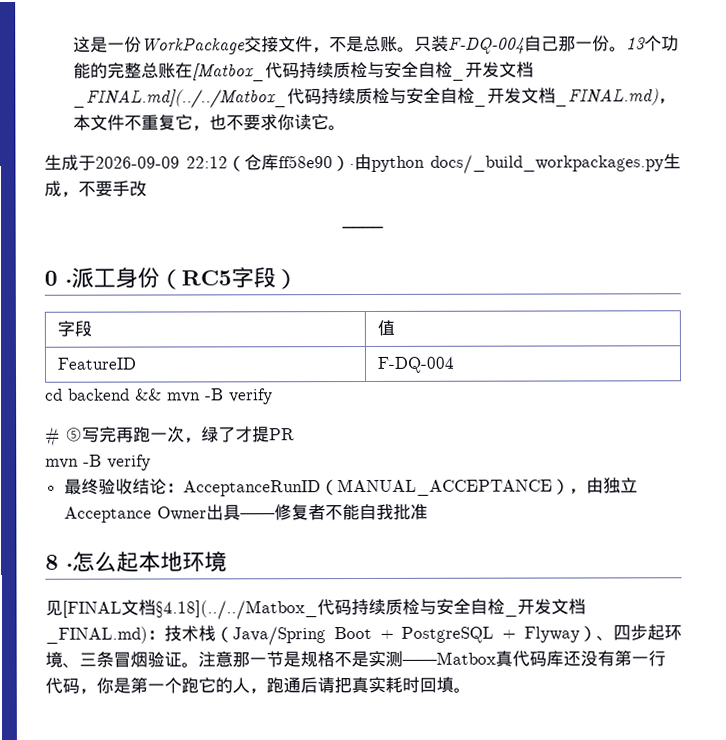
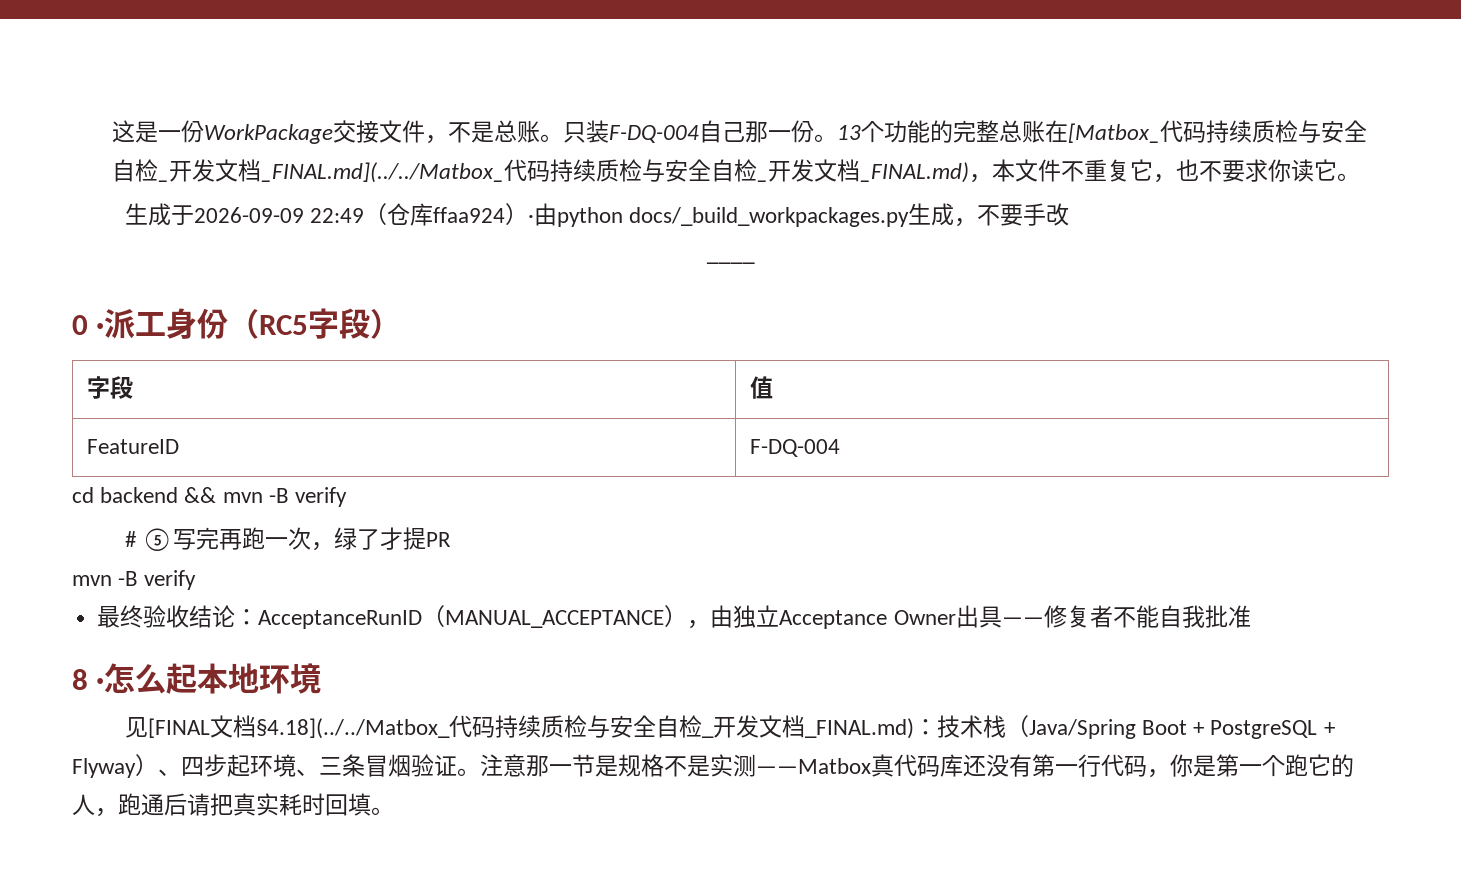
[186,154,333,172] 22:12（仓库ff58e90 -> [309,203,505,226] 22:49（仓库ffaa924

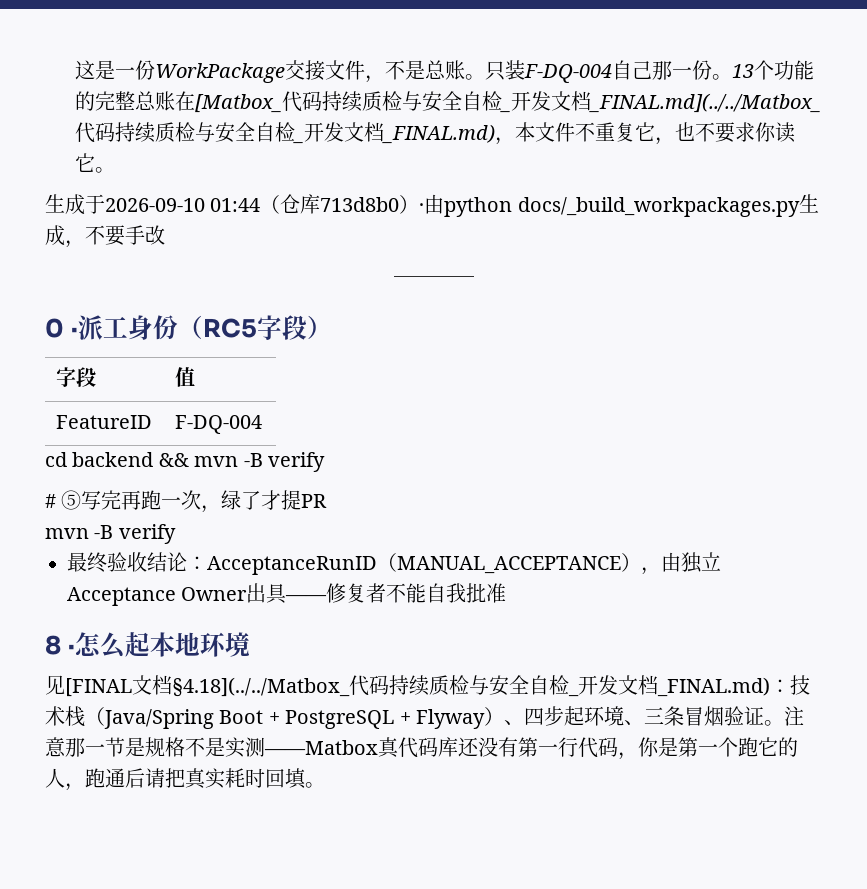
[193,203,505,226] 2026-09-09 22:49（仓库ffaa924 -> [105,194,400,214] 2026-09-10 01:44（仓库713d8b0

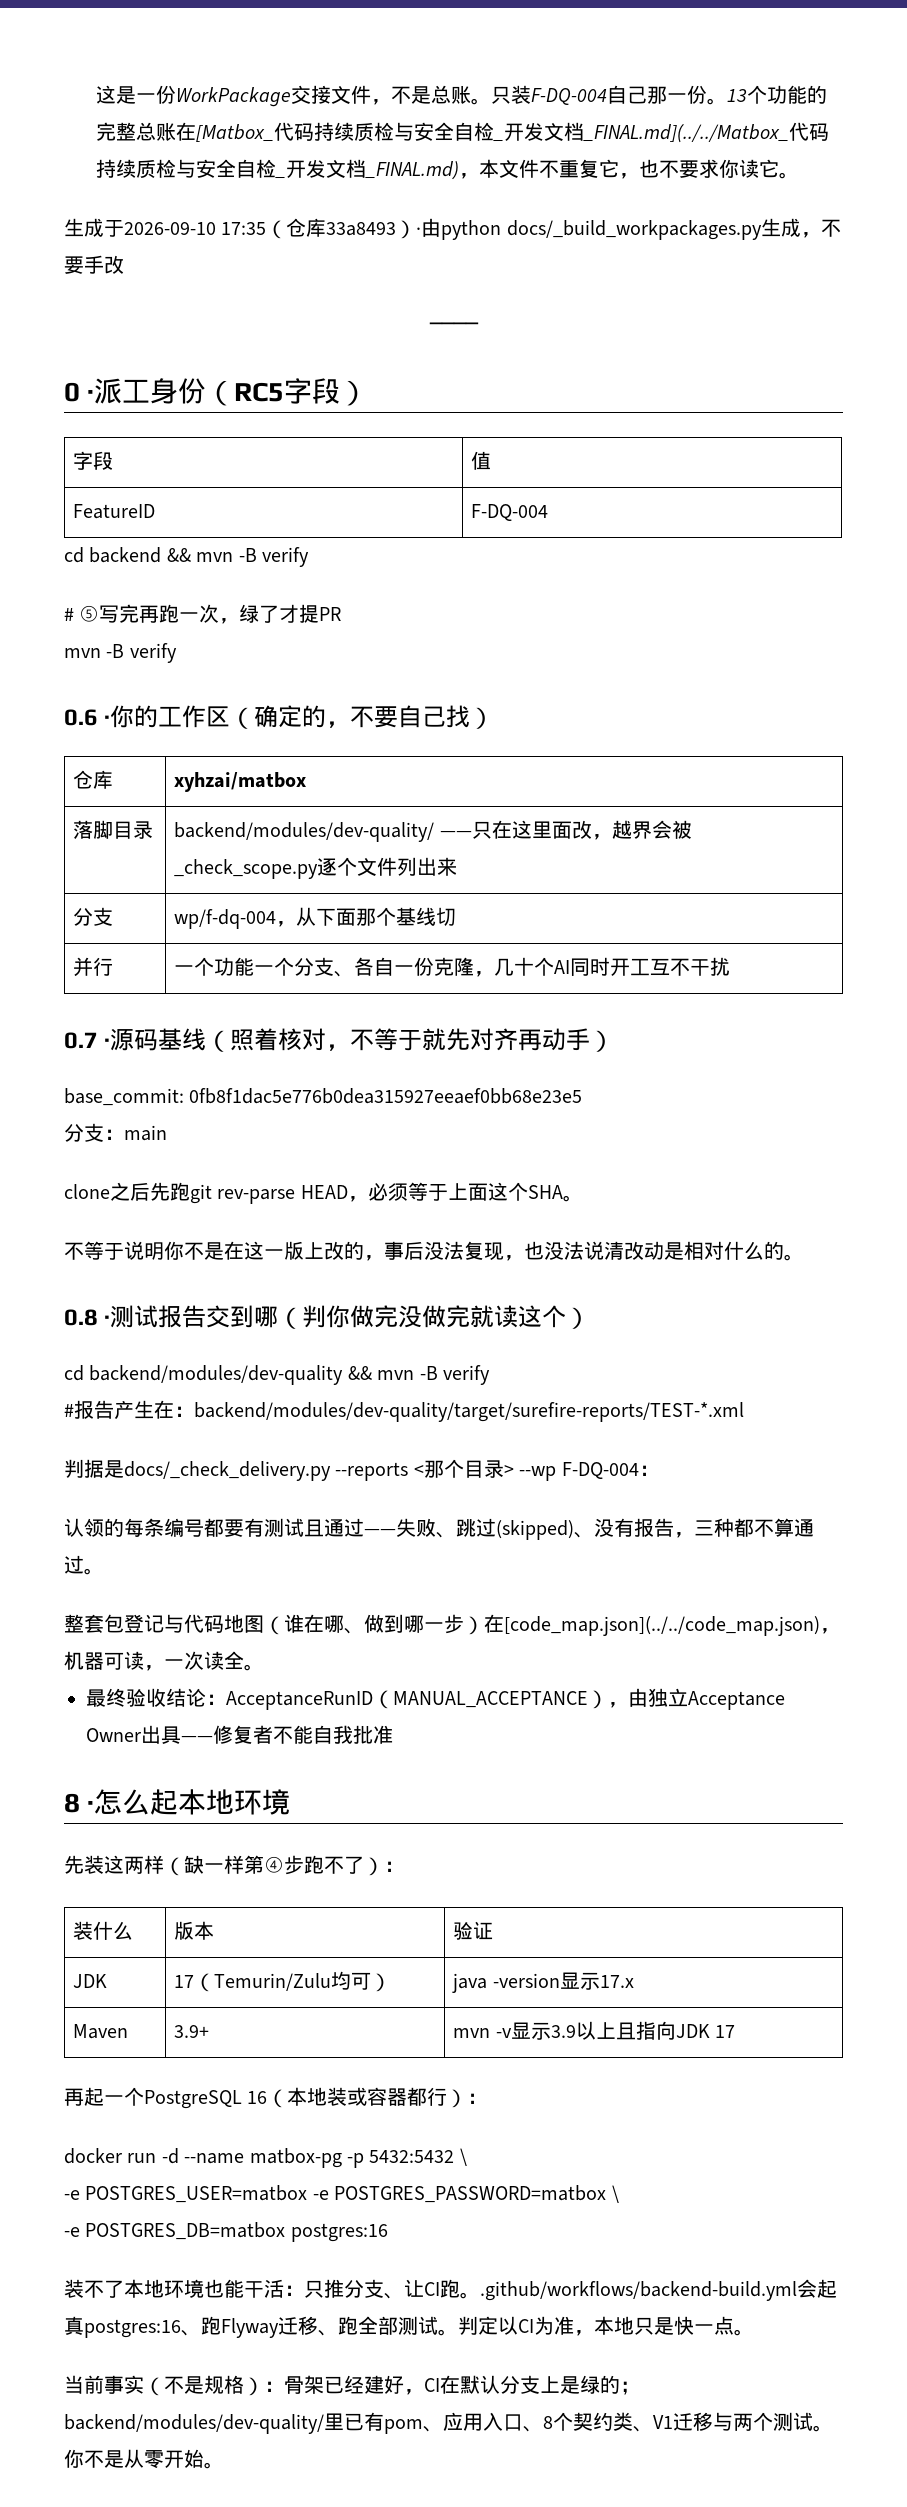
[210,194,400,214] 01:44（仓库713d8b0 -> [221,218,397,239] 17:35（仓库33a8493
(176, 534) none -> [64,705,495,729] [73,770,114,789] [174,772,307,792] [73,820,154,839] [174,820,692,842] [174,857,458,879] [73,907,114,926] [174,907,457,929] [73,957,114,977] [174,957,731,977] [64,1028,615,1052] [64,1088,583,1106] [64,1123,167,1142] [64,1182,583,1204] [64,1241,804,1261] [64,1305,591,1329] [64,1365,490,1385] [64,1400,744,1422] [64,1459,659,1481] [64,1518,814,1540] [64,1555,104,1575] [64,1614,840,1636] [64,1651,264,1671] // 0.6 ·你的工作区（确定的，不要自己找） // 仓库 | xyhzai/matbox // 落脚目录 | backend/modules/dev-quality/ ——只在这里面改，越界会被_check_scope.py逐个文件列出来 // 分支 | wp/f-dq-004，从下面那个基线切 // 并行 | 一个功能一个分支、各自一份克隆，几十个AI同时开工互不干扰 // 0.7 ·源码基线（照着核对，不等于就先对齐再动手） // base_commit: 0fb8f1dac5e776b0dea315927eeaef0bb68e23e5 // 分支：main // clone之后先跑git rev-parse HEAD，必须等于上面这个SHA。 // 不等于说明你不是在这一版上改的，事后没法复现，也没法说清改动是相对什么的。 // 0.8 ·测试报告交到哪（判你做完没做完就读这个） // cd backend/modules/dev-quality && mvn -B verify // #报告产生在：backend/modules/dev-quality/target/surefire-reports/TEST-*.xml // 判据是docs/_check_delivery.py --reports <那个目录> --wp F-DQ-004： // 认领的每条编号都要有测试且通过——失败、跳过(skipped)、没有报告，三种都不算通过。 // 整套包登记与代码地图（谁在哪、做到哪一步）在[code_map.json](../../code_map.json)，机器可读，一次读全。
[45,675,810,697] [45,706,804,729] [45,737,798,760] [45,768,307,791] 见[FINAL文档§4.18](../../Matbox_代码持续质检与安全自检_开发文档_FINAL.md)：技术栈（Java/Spring Boot + PostgreSQL + Flyway）、四步起环境、三条冒烟验证。注意那一节是规格不是实测——Matbox真代码库还没有第一行代码，你是第一个跑它的人，跑通后请把真实耗时回填 -> [64,1855,404,1876] [73,1921,134,1940] [174,1921,215,1940] [453,1921,494,1940] [73,1974,108,1988] [174,1971,392,1992] [452,1972,634,1993] [73,2024,129,2039] [174,2025,210,2038] [453,2021,735,2040] [64,2087,488,2109] [64,2148,467,2168] [64,2185,619,2203] [64,2222,388,2242] [64,2279,837,2301] [64,2316,754,2338] [64,2375,640,2396] [64,2412,833,2434] [64,2449,204,2469] 先装这两样（缺一样第④步跑不了）： // 装什么 | 版本 | 验证 // JDK | 17（Temurin/Zulu均可） | java -version显示17.x // Maven | 3.9+ | mvn -v显示3.9以上且指向JDK 17 // 再起一个PostgreSQL 16（本地装或容器都行）： // docker run -d --name matbox-pg -p 5432:5432 \ // -e POSTGRES_USER=matbox -e POSTGRES_PASSWORD=matbox \ // -e POSTGRES_DB=matbox postgres:16 // 装不了本地环境也能干活：只推分支、让CI跑。.github/workflows/backend-build.yml会起真postgres:16、跑Flyway迁移、跑全部测试。判定以CI为准，本地只是快一点。 // 当前事实（不是规格）：骨架已经建好，CI在默认分支上是绿的；backend/modules/dev-quality/里已有pom、应用入口、8个契约类、V1迁移与两个测试。你不是从零开始

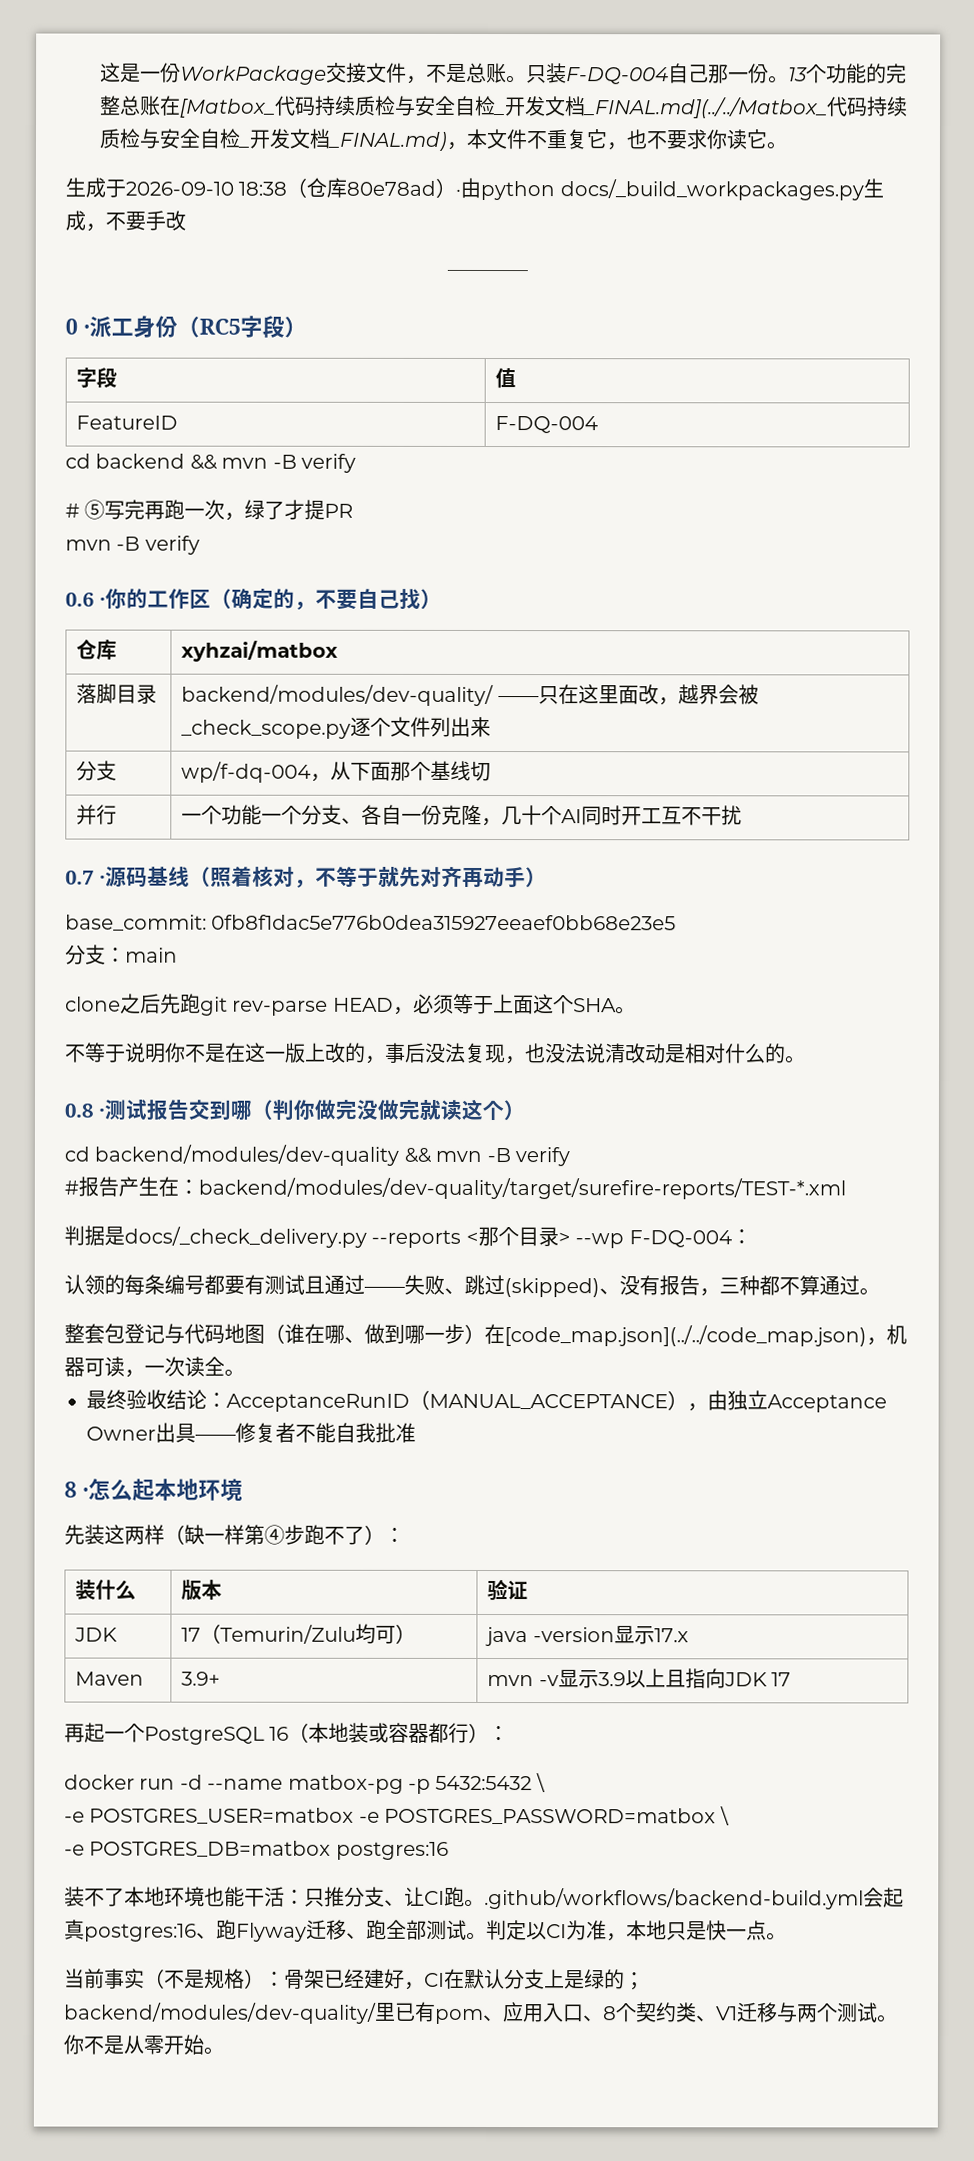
[221,218,397,239] 17:35（仓库33a8493 -> [238,177,437,198] 18:38（仓库80e78ad

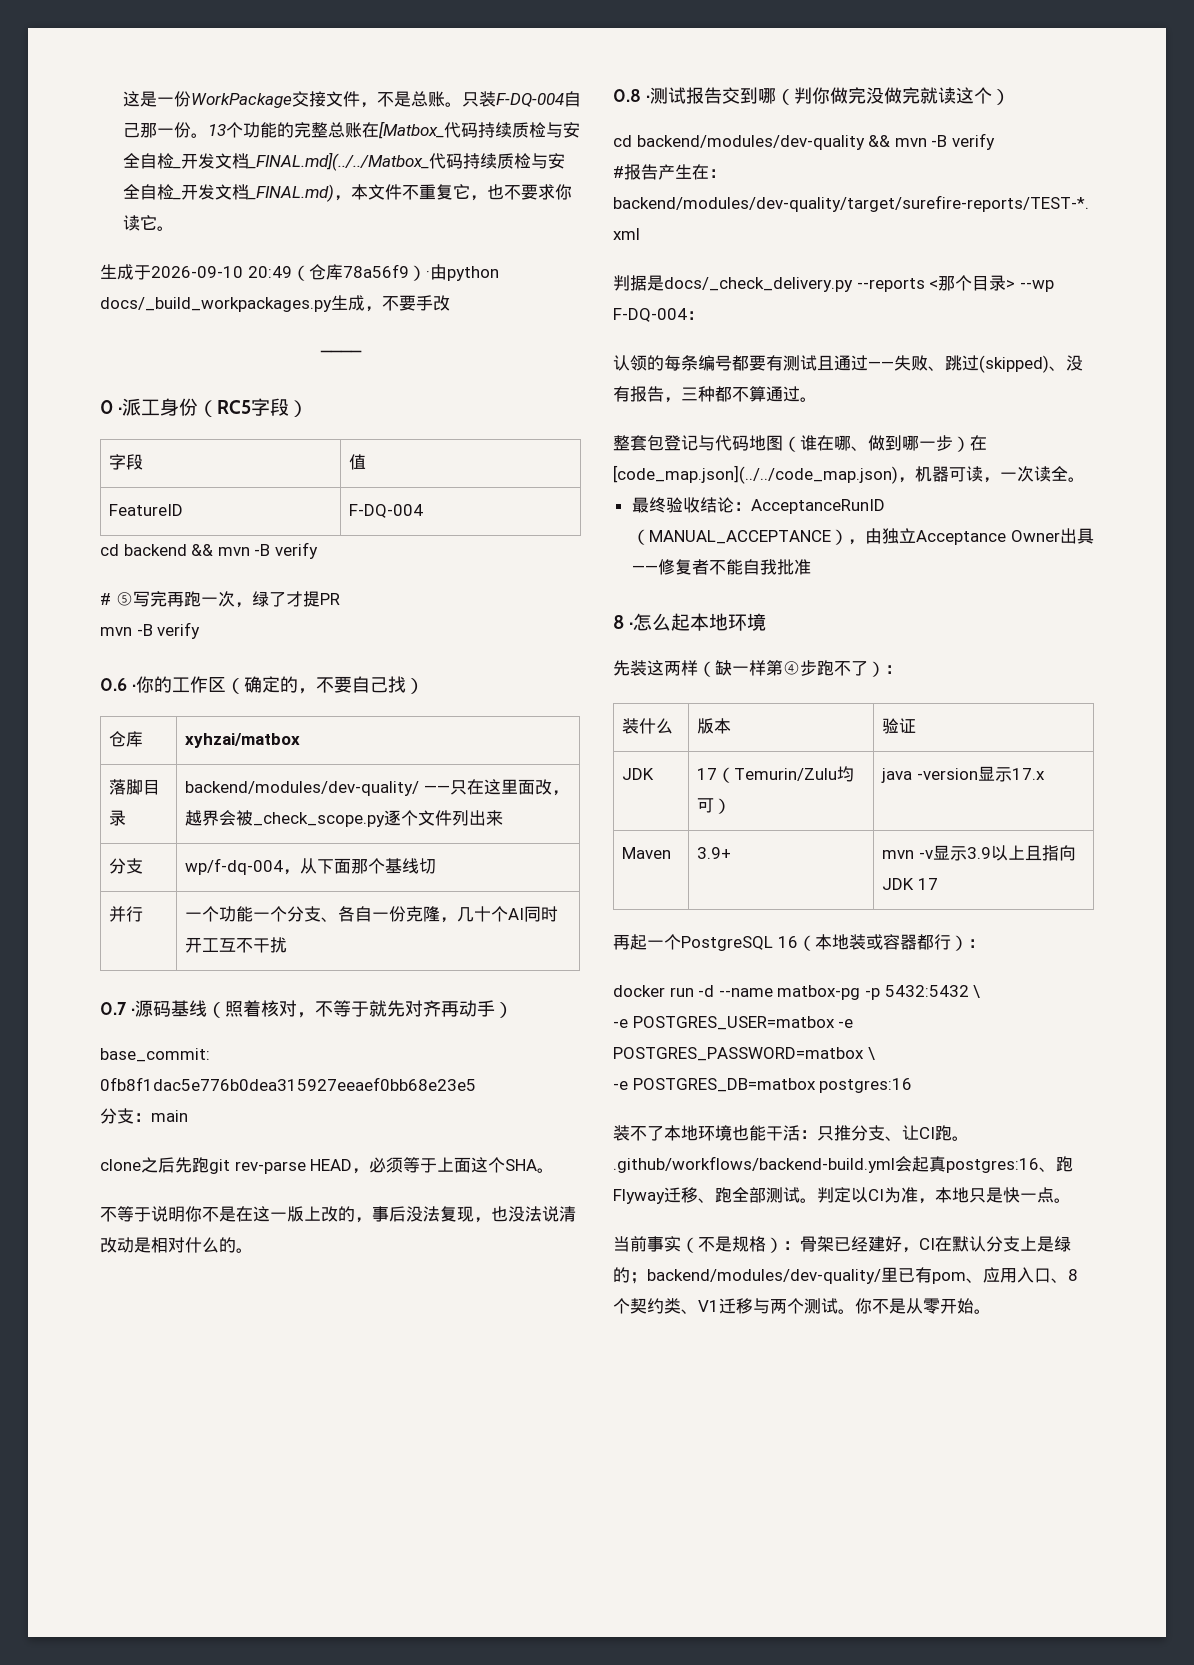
[238,177,437,198] 18:38（仓库80e78ad -> [247,264,409,281] 20:49（仓库78a56f9

